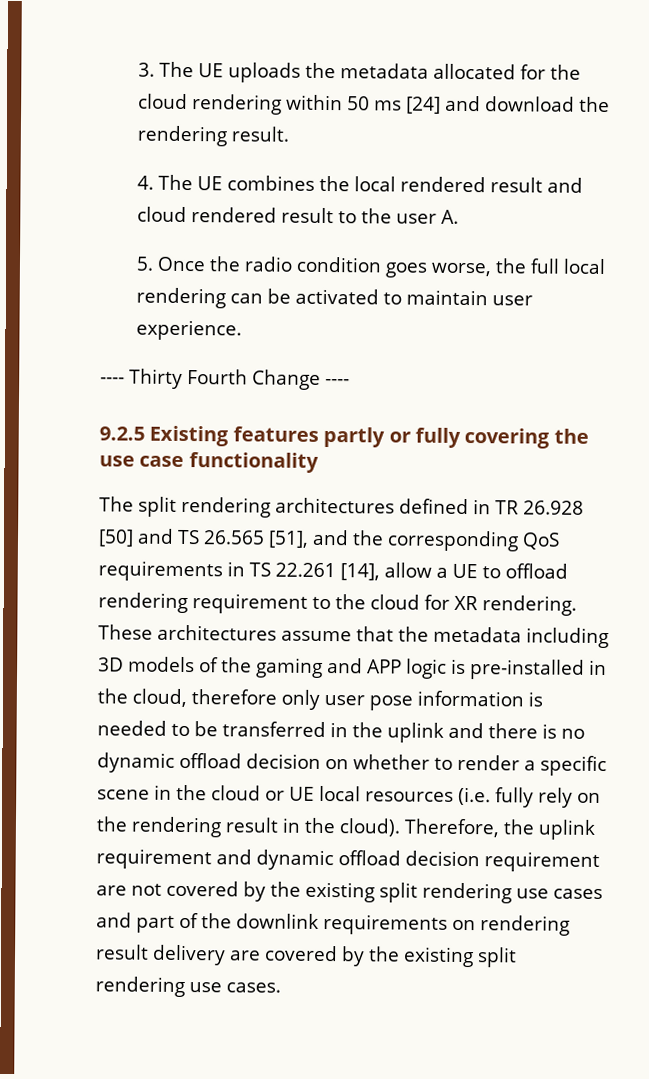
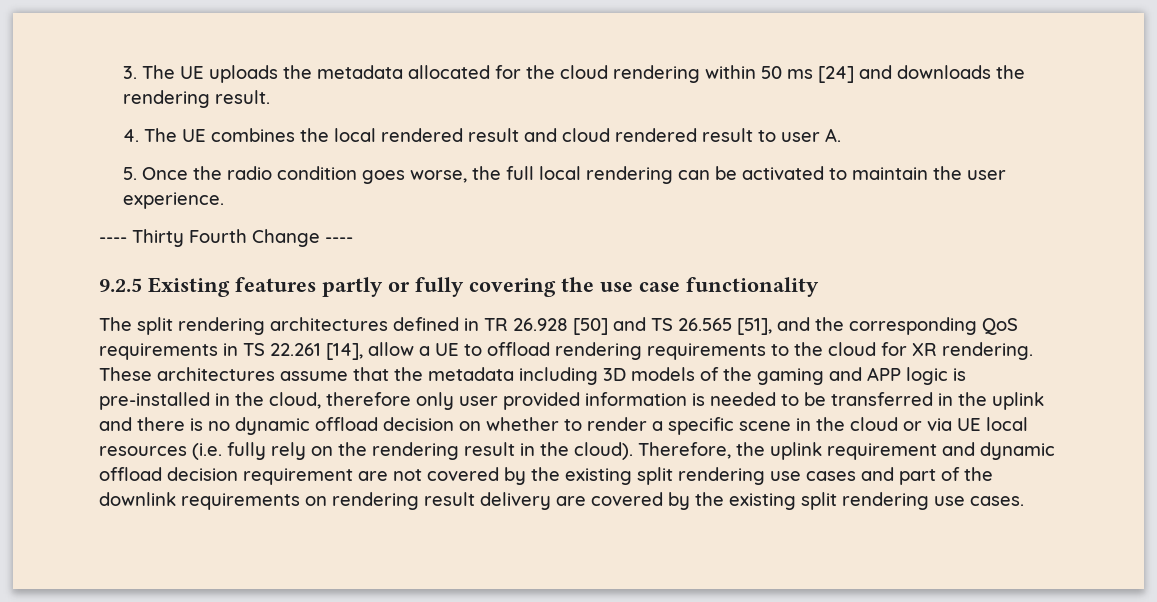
[484,96,575,112] download -> [896,65,991,79] downloads
[360,208,392,224] the -> (776, 136) none
(488, 297) none -> [932,166,962,180] the
[192,593,308,614] requirement -> [647,343,766,360] requirements
[369,695,413,711] pose -> [503,392,580,410] provided
(285, 795) none -> [927,418,952,431] via

